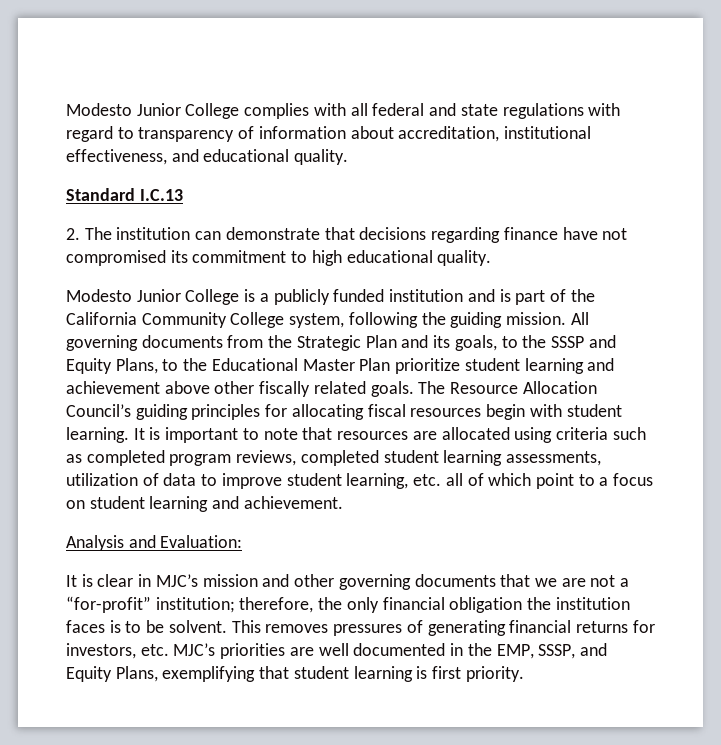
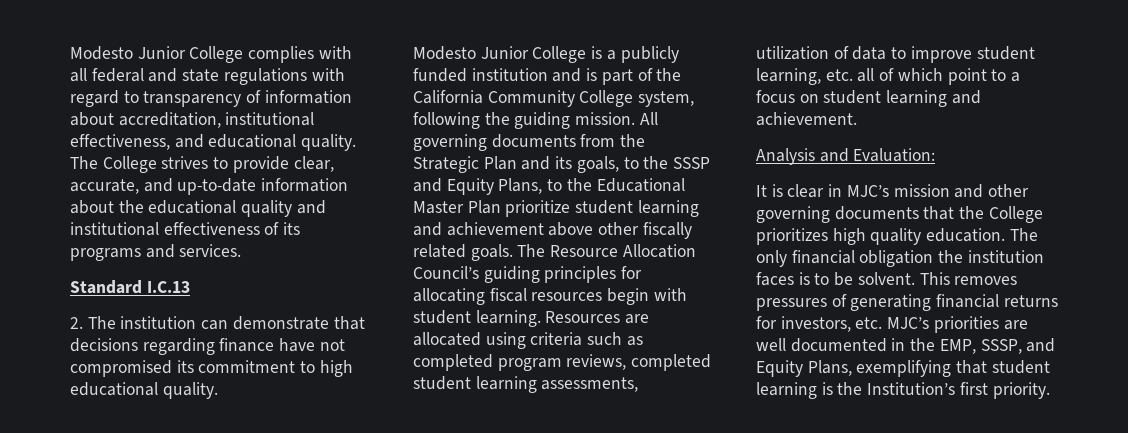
(349, 157) none -> [70,156,334,173] [70,178,349,195] [70,200,326,217] [70,222,301,236] [70,244,242,261] The College strives to provide clear, accurate, and up-to-date information about the educational quality and institutional effectiveness of its programs and services.
[133,427,409,443] It is important to note that resources -> [545,311,621,323] Resources
[534,575,630,587] [66,596,343,613] we are not a “for-profit” institution; therefore, the -> [959,206,1043,223] [756,228,1038,245] the College prioritizes high quality education. The
(428, 672) none -> [837,382,956,395] the Institution’s

